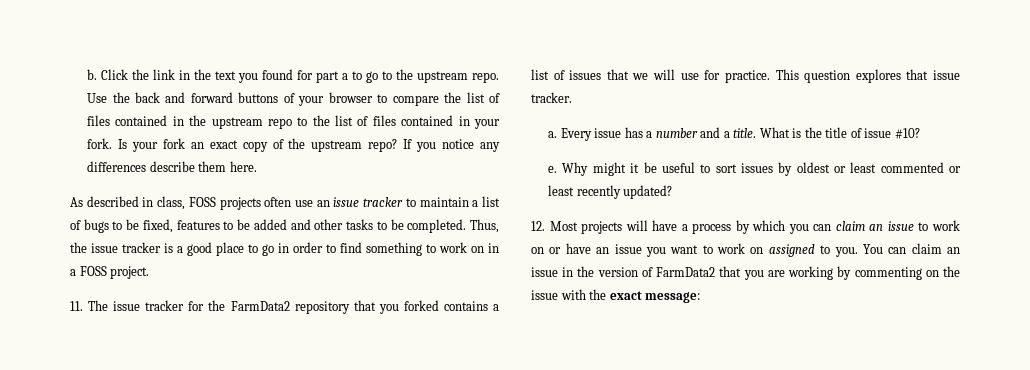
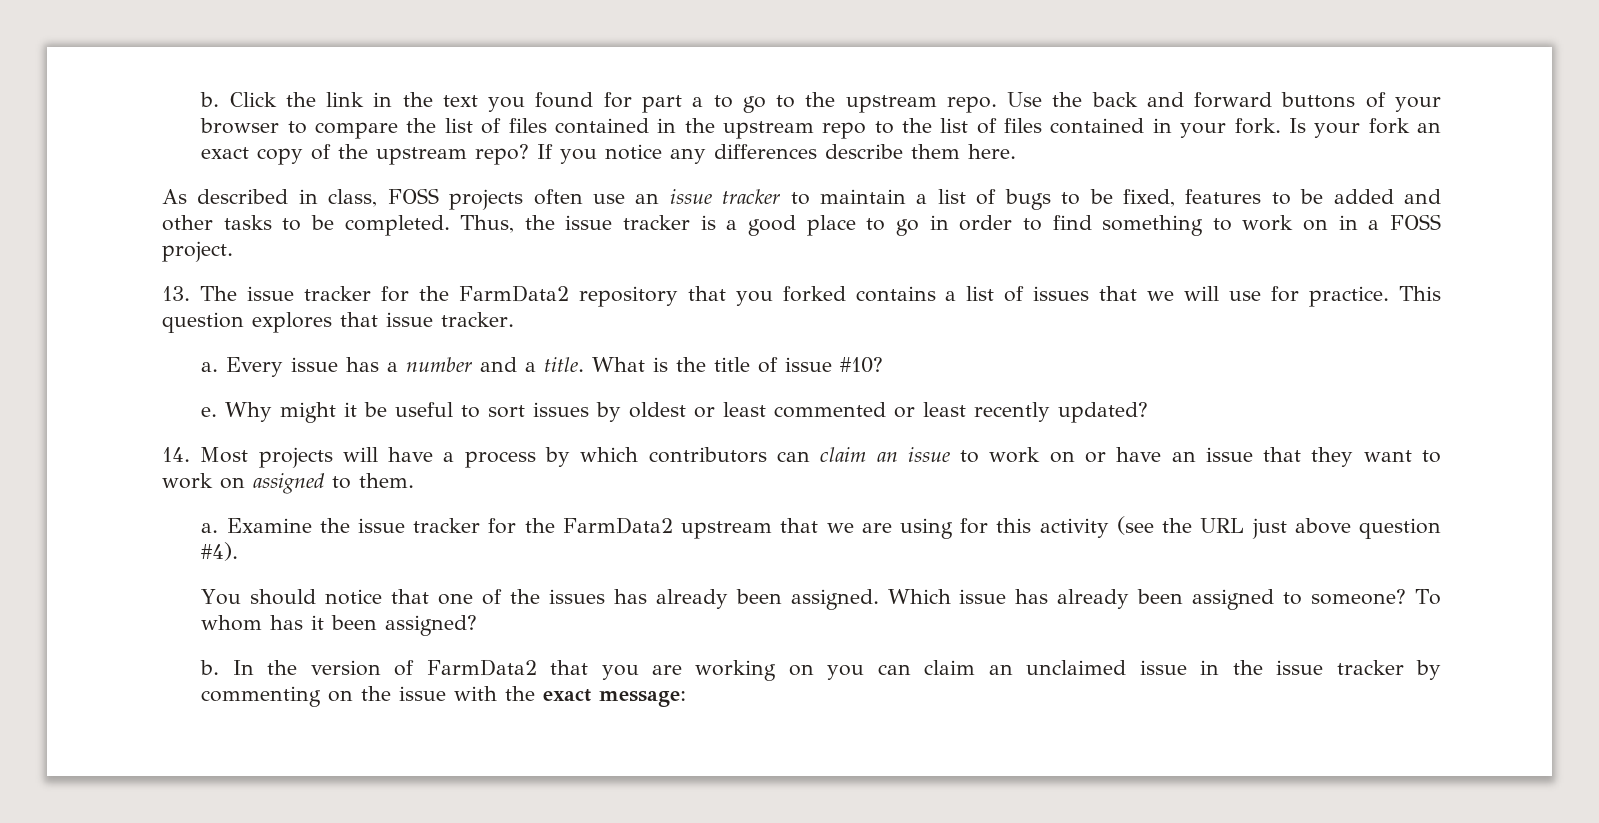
[70,301,83,311] 11. -> [162,286,190,301] 13.
[531,221,545,231] 12. -> [162,447,190,462] 14.
[788,224,809,234] you -> [648,447,767,463] contributors
[645,247,666,257] you -> [1263,447,1354,467] that they
[834,243,960,257] [531,267,574,277] you. You can claim an issue in -> [359,473,414,488] [201,516,1441,539] [201,542,239,561] [201,589,1442,610] [201,615,478,636] [200,660,254,675] them. // a. Examine the issue tracker for the FarmData2 upstream that we are using for this activity (see the URL just above question #4). // You should notice that one of the issues has already been assigned. Which issue has already been assigned to someone? To whom has it been assigned? // b. In
(834, 273) none -> [788,660,1404,680] on you can claim an unclaimed issue in the issue tracker

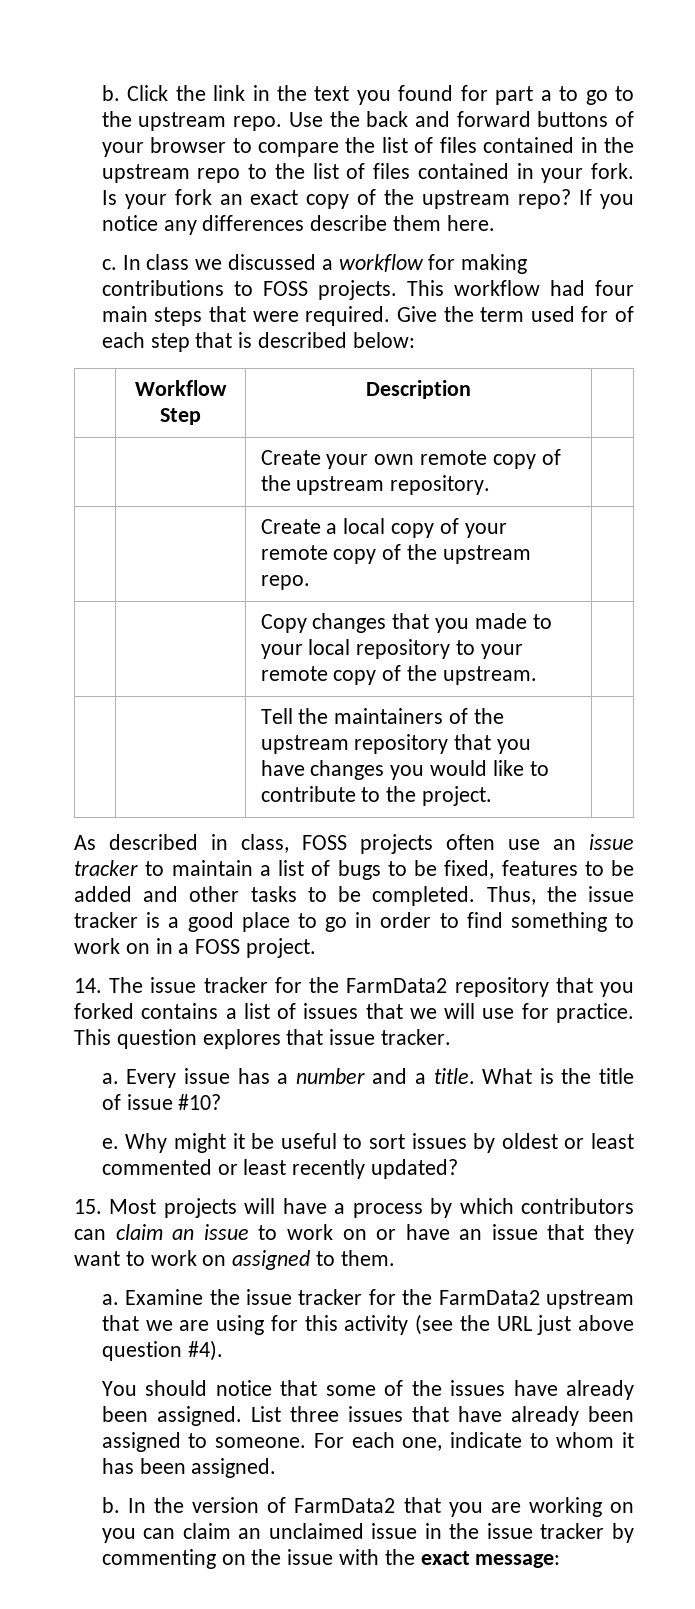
(1017, 151) none -> [101,254,528,274] [101,280,634,300] [101,306,634,326] [101,332,415,352] [135,380,227,396] [160,408,201,425] [366,380,471,399] [260,449,561,469] [260,475,491,495] [260,518,507,538] [260,544,531,564] [260,575,310,590] [260,613,552,633] [260,639,523,659] [260,665,537,685] [260,708,504,724] [260,734,532,754] [260,760,549,780] [260,786,493,806] // c. In class we discussed a workflow for making contributions to FOSS projects. This workflow had four main steps that were required. Give the term used for of each step that is described below: // | Workflow Step | Description | // | | Create your own remote copy of the upstream repository. | // | | Create a local copy of your remote copy of the upstream repo. | // | | Copy changes that you made to your local repository to your remote copy of the upstream. | // | | Tell the maintainers of the upstream repository that you have changes you would like to contribute to the project. |
[162,286,190,301] 13. -> [74,978,102,993] 14.
[162,447,190,462] 14. -> [74,1199,102,1214] 15.
[438,593,474,605] one -> [325,1385,376,1396] some
[613,589,647,604] has -> [513,1380,558,1396] have
[887,589,1442,610] [201,615,478,636] Which issue has already been assigned to someone? To whom has it been assigned? -> [250,1406,634,1426] [101,1432,635,1452] [101,1458,277,1478] List three issues that have already been assigned to someone. For each one, indicate to whom it has been assigned.

